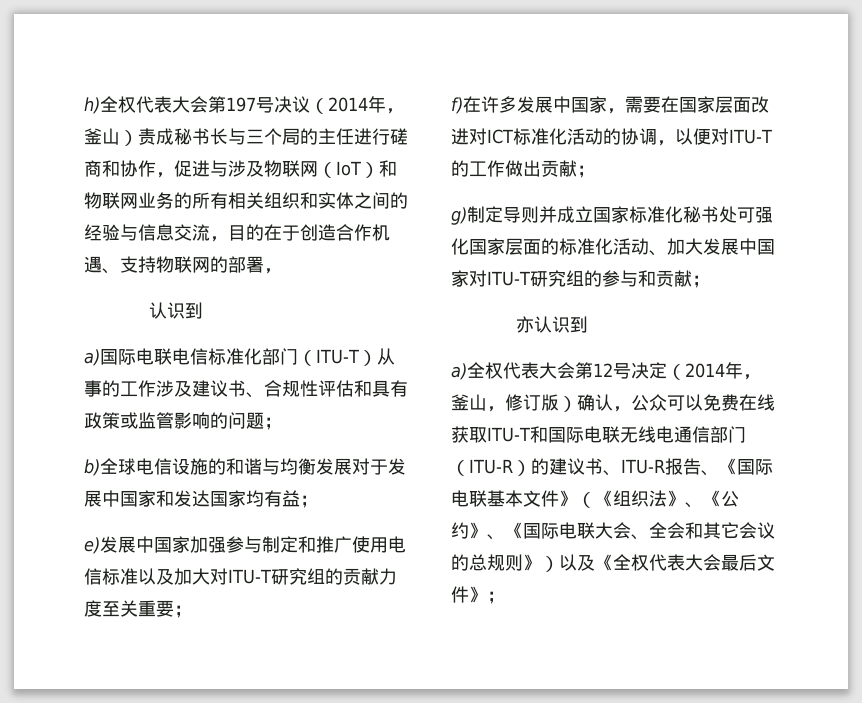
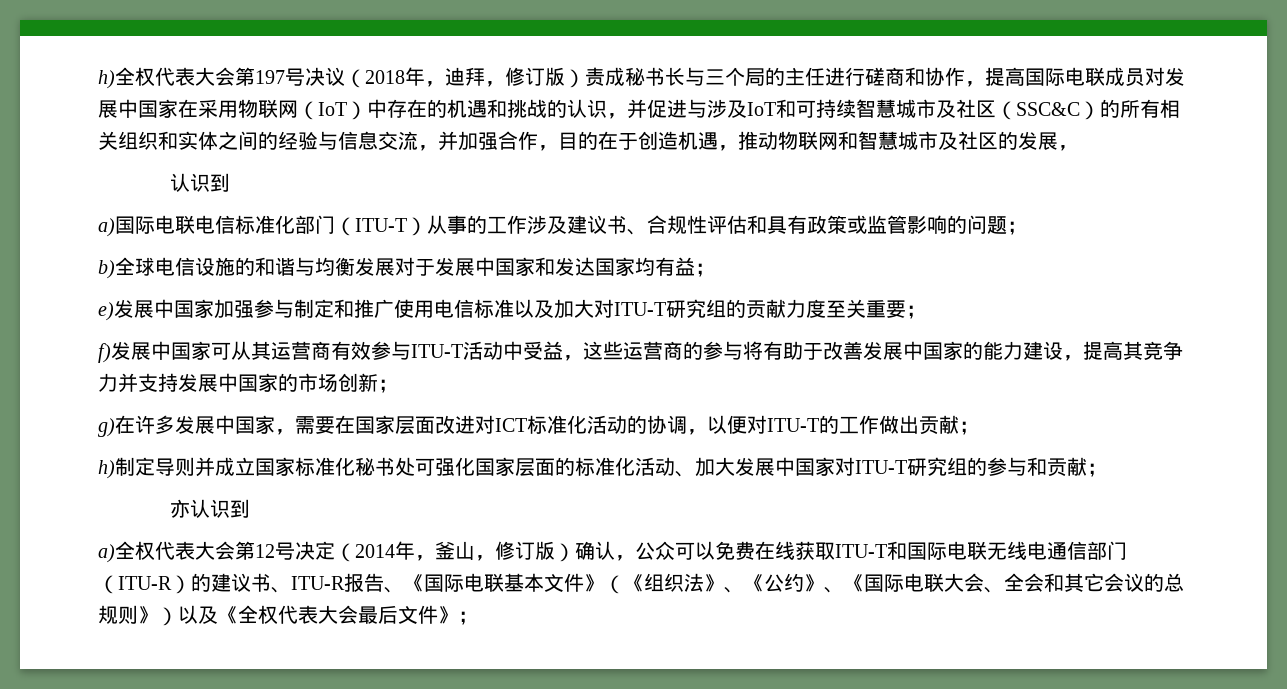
[328,96,404,114] [84,128,120,145] 2014年，釜山 -> [365,67,565,87] 2018年，迪拜，修订版
[174,160,397,178] [84,192,174,209] 促进与涉及物联网（IoT）和物联网业务 -> [985,67,1185,87] [98,99,1100,120] 提高国际电联成员对发展中国家在采用物联网（IoT）中存在的机遇和挑战的认识，并促进与涉及IoT和可持续智慧城市及社区（SSC&C）
[228,224,390,241] [84,256,264,274] 目的在于创造合作机遇、支持物联网的部署 -> [438,131,1058,151] 并加强合作，目的在于创造机遇，推动物联网和智慧城市及社区的发展
(463, 105) none -> [111,341,1183,361] [98,373,398,393] [98,418,115,437] 发展中国家可从其运营商有效参与ITU-T活动中受益，这些运营商的参与将有助于改善发展中国家的能力建设，提高其竞争力并支持发展中国家的市场创新； // g)
[451,207,467,225] g) -> [98,460,115,479] h)

